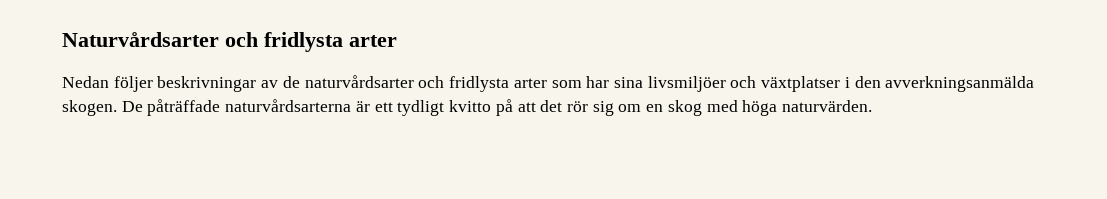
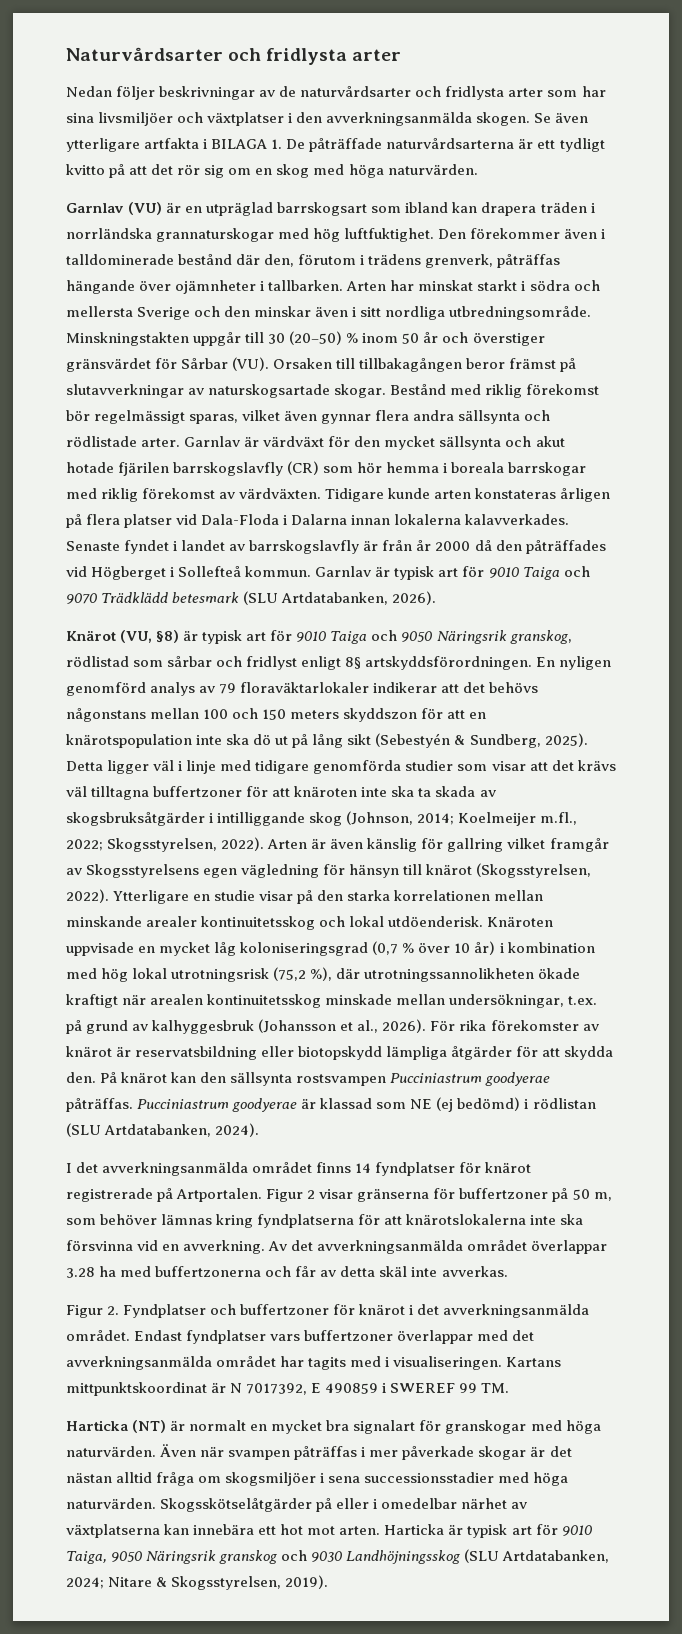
(117, 108) none -> [534,112,589,123] [66,138,283,152] Se även ytterligare artfakta i BILAGA 1.
(873, 106) none -> [66,202,595,216] [66,228,606,242] [66,254,561,268] [66,280,600,294] [66,306,592,320] [66,331,545,346] [66,357,577,372] [66,384,600,398] [66,410,551,424] [66,436,565,450] [66,461,587,476] [66,488,611,502] [66,514,570,528] [66,540,606,554] [66,566,590,580] [66,591,437,605] [66,630,572,644] [66,656,612,670] [66,682,539,696] [66,708,487,722] [66,733,588,748] [66,760,616,774] [66,786,497,800] [66,811,578,826] [66,837,609,852] [66,863,592,878] [66,889,544,904] [66,916,554,930] [66,941,595,956] [66,967,581,982] [66,994,598,1008] [66,1019,600,1034] [66,1046,614,1060] [66,1072,551,1086] [66,1097,596,1112] [66,1123,260,1137] [66,1162,532,1176] [66,1188,612,1202] [66,1214,584,1228] [66,1240,608,1254] [66,1266,508,1278] [66,1304,590,1318] [66,1330,535,1344] [66,1356,562,1370] [66,1382,510,1396] [66,1420,601,1434] [66,1444,572,1460] [66,1472,569,1486] [66,1498,529,1512] [66,1524,592,1538] [66,1549,610,1564] [66,1575,329,1590] // Garnlav (VU) är en utpräglad barrskogsart som ibland kan drapera träden i norrländska grannaturskogar med hög luftfuktighet. Den förekommer även i talldominerade bestånd där den, förutom i trädens grenverk, påträffas hängande över ojämnheter i tallbarken. Arten har minskat starkt i södra och mellersta Sverige och den minskar även i sitt nordliga utbredningsområde. Minskningstakten uppgår till 30 (20–50) % inom 50 år och överstiger gränsvärdet för Sårbar (VU). Orsaken till tillbakagången beror främst på slutavverkningar av naturskogsartade skogar. Bestånd med riklig förekomst bör regelmässigt sparas, vilket även gynnar flera andra sällsynta och rödlistade arter. Garnlav är värdväxt för den mycket sällsynta och akut hotade fjärilen barrskogslavfly (CR) som hör hemma i boreala barrskogar med riklig förekomst av värdväxten. Tidigare kunde arten konstateras årligen på flera platser vid Dala-Floda i Dalarna innan lokalerna kalavverkades. Senaste fyndet i landet av barrskogslavfly är från år 2000 då den påträffades vid Högberget i Sollefteå kommun. Garnlav är typisk art för 9010 Taiga och 9070 Trädklädd betesmark (SLU Artdatabanken, 2026). // Knärot (VU, §8) är typisk art för 9010 Taiga och 9050 Näringsrik granskog, rödlistad som sårbar och fridlyst enligt 8§ artskyddsförordningen. En nyligen genomförd analys av 79 floraväktarlokaler indikerar att det behövs någonstans mellan 100 och 150 meters skyddszon för att en knärotspopulation inte ska dö ut på lång sikt (Sebestyén & Sundberg, 2025). Detta ligger väl i linje med tidigare genomförda studier som visar att det krävs väl tilltagna buffertzoner för att knäroten inte ska ta skada av skogsbruksåtgärder i intilliggande skog (Johnson, 2014; Koelmeijer m.fl., 2022; Skogsstyrelsen, 2022). Arten är även känslig för gallring vilket framgår av Skogsstyrelsens egen vägledning för hänsyn till knärot (Skogsstyrelsen, 2022). Ytterligare en studie visar på den starka korrelationen mellan minskande arealer kontinuitetsskog och lokal utdöenderisk. Knäroten uppvisade en mycket låg koloniseringsgrad (0,7 % över 10 år) i kombination med hög lokal utrotningsrisk (75,2 %), där utrotningssannolikheten ökade kraftigt när arealen kontinuitetsskog minskade mellan undersökningar, t.ex. på grund av kalhyggesbruk (Johansson et al., 2026). För rika förekomster av knärot är reservatsbildning eller biotopskydd lämpliga åtgärder för att skydda den. På knärot kan den sällsynta rostsvampen Pucciniastrum goodyerae påträffas. Pucciniastrum goodyerae är klassad som NE (ej bedömd) i rödlistan (SLU Artdatabanken, 2024). // I det avverkningsanmälda området finns 14 fyndplatser för knärot registrerade på Artportalen. Figur 2 visar gränserna för buffertzoner på 50 m, som behöver lämnas kring fyndplatserna för att knärotslokalerna inte ska försvinna vid en avverkning. Av det avverkningsanmälda området överlappar 3.28 ha med buffertzonerna och får av detta skäl inte avverkas. // Figur 2. Fyndplatser och buffertzoner för knärot i det avverkningsanmälda området. Endast fyndplatser vars buffertzoner överlappar med det avverkningsanmälda området har tagits med i visualiseringen. Kartans mittpunktskoordinat är N 7017392, E 490859 i SWEREF 99 TM. // Harticka (NT) är normalt en mycket bra signalart för granskogar med höga naturvärden. Även när svampen påträffas i mer påverkade skogar är det nästan alltid fråga om skogsmiljöer i sena successionsstadier med höga naturvärden. Skogsskötselåtgärder på eller i omedelbar närhet av växtplatserna kan innebära ett hot mot arten. Harticka är typisk art för 9010 Taiga, 9050 Näringsrik granskog och 9030 Landhöjningsskog (SLU Artdatabanken, 2024; Nitare & Skogsstyrelsen, 2019).

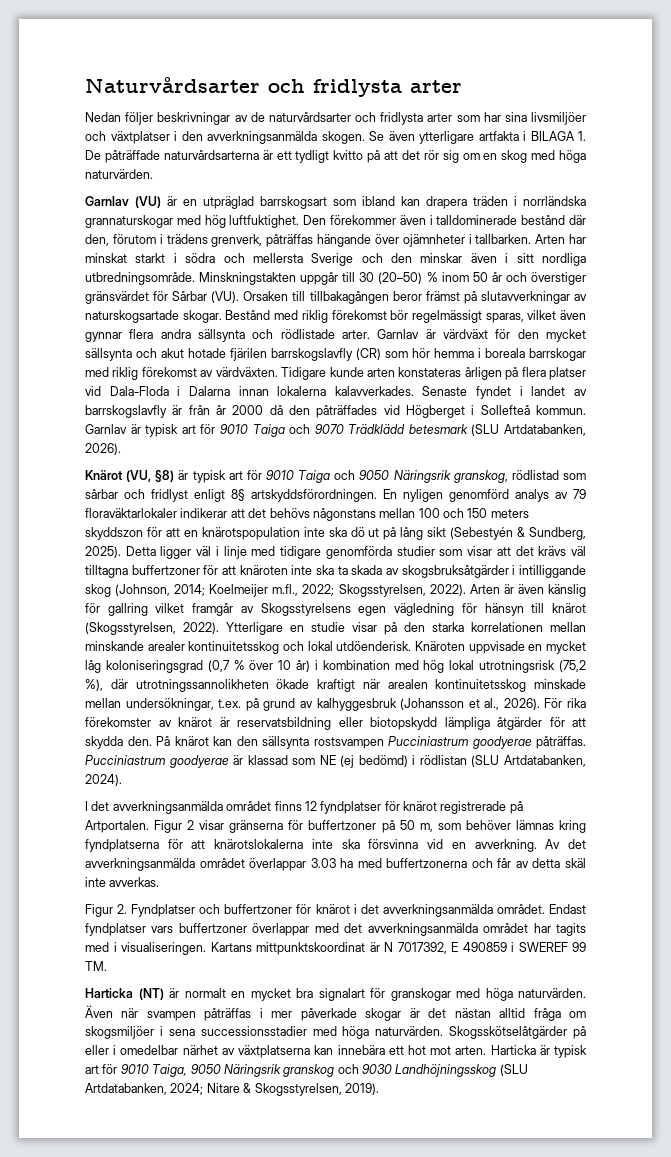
[355,1163,372,1173] 14 -> [304,801,317,811] 12
[66,1267,95,1278] 3.28 -> [310,858,336,868] 3.03

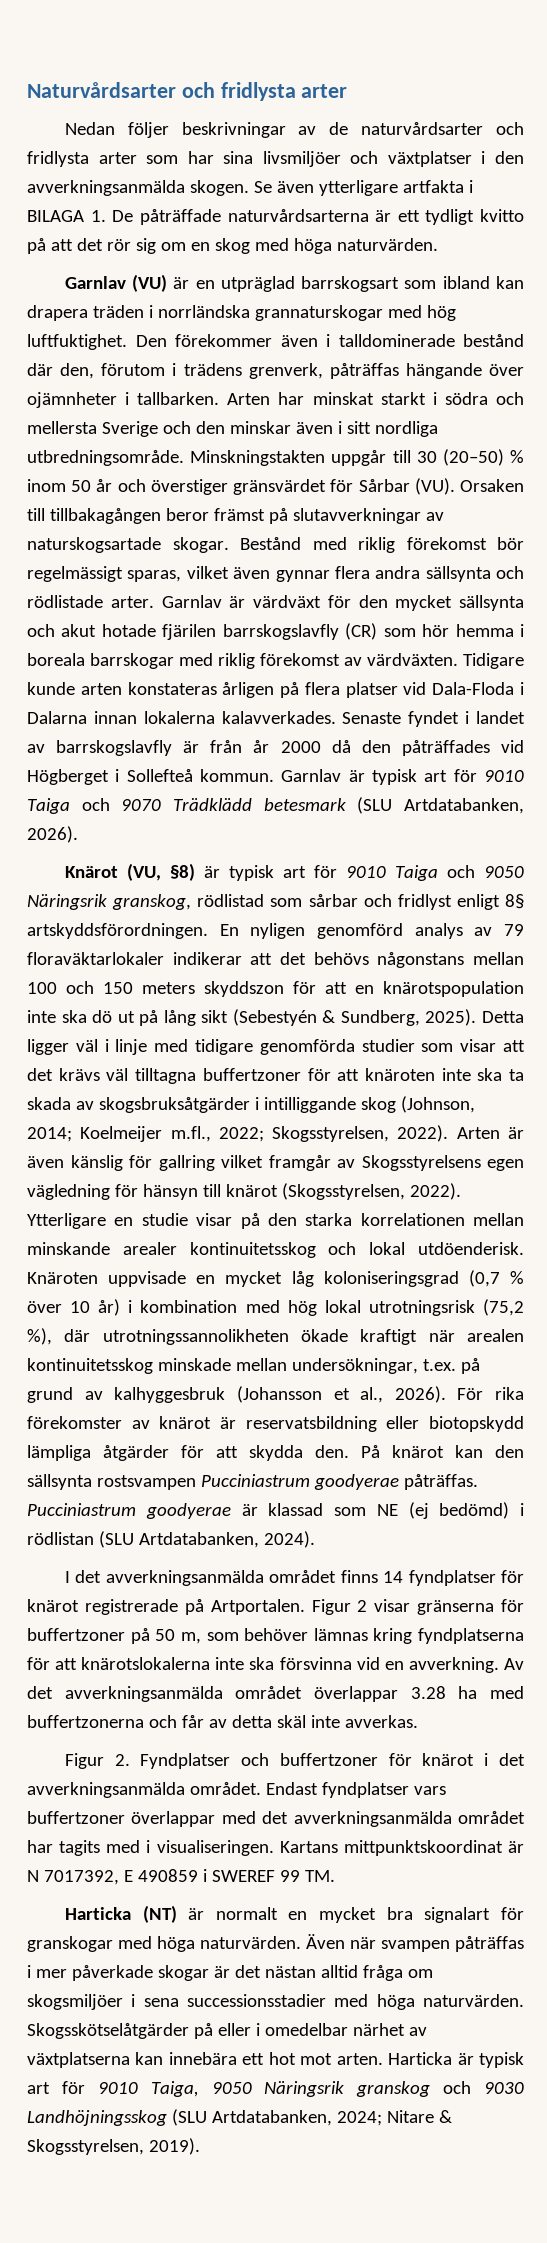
[304,801,317,811] 12 -> [383,1571,404,1583] 14
[310,858,336,868] 3.03 -> [410,1686,446,1699] 3.28

